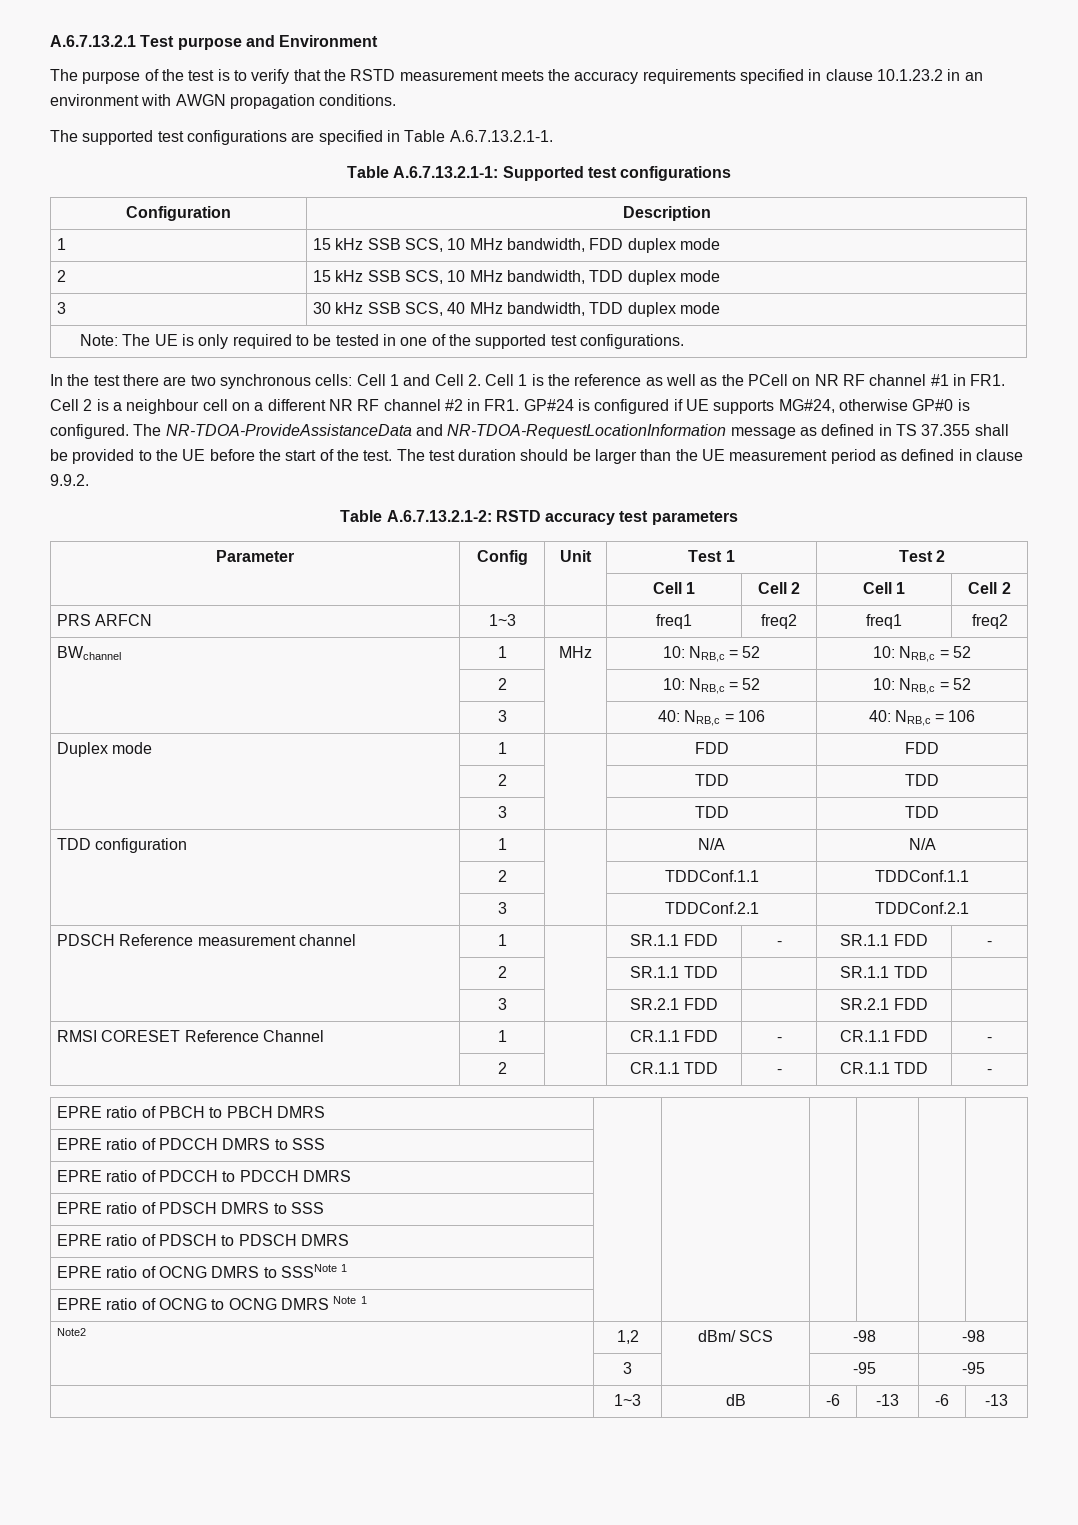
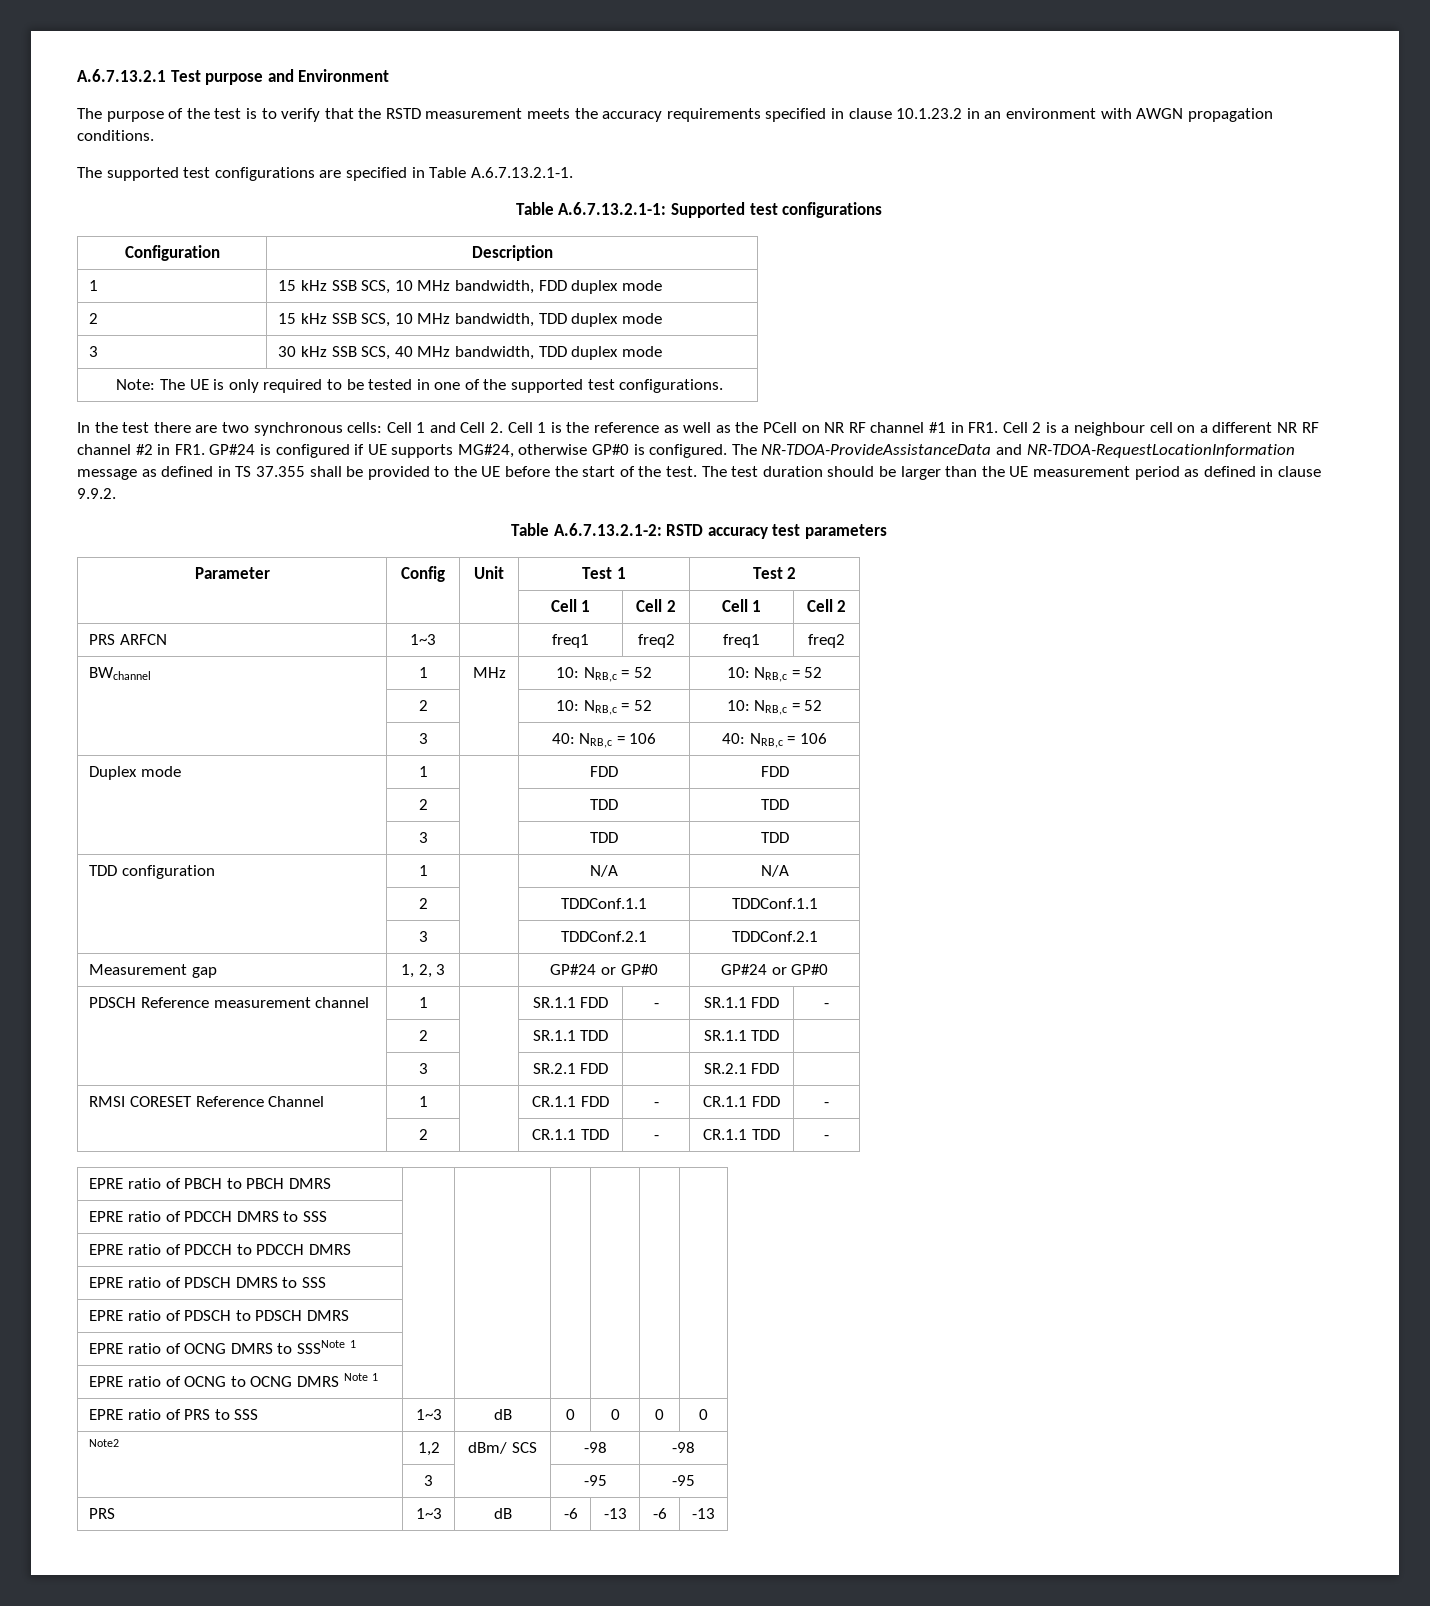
(969, 908) none -> [89,964,218,978] [400,964,446,978] [550,964,658,975] [720,964,829,975] // Measurement gap | 1, 2, 3 | | GP#24 or GP#0 | GP#24 or GP#0
(367, 1300) none -> [89,1409,259,1420] [415,1409,442,1420] [493,1409,512,1420] [566,1409,575,1420] [610,1409,620,1420] [655,1409,664,1420] [699,1409,708,1420] // EPRE ratio of PRS to SSS | 1~3 | dB | 0 | 0 | 0 | 0
(985, 1368) none -> [89,1508,116,1519] PRS

